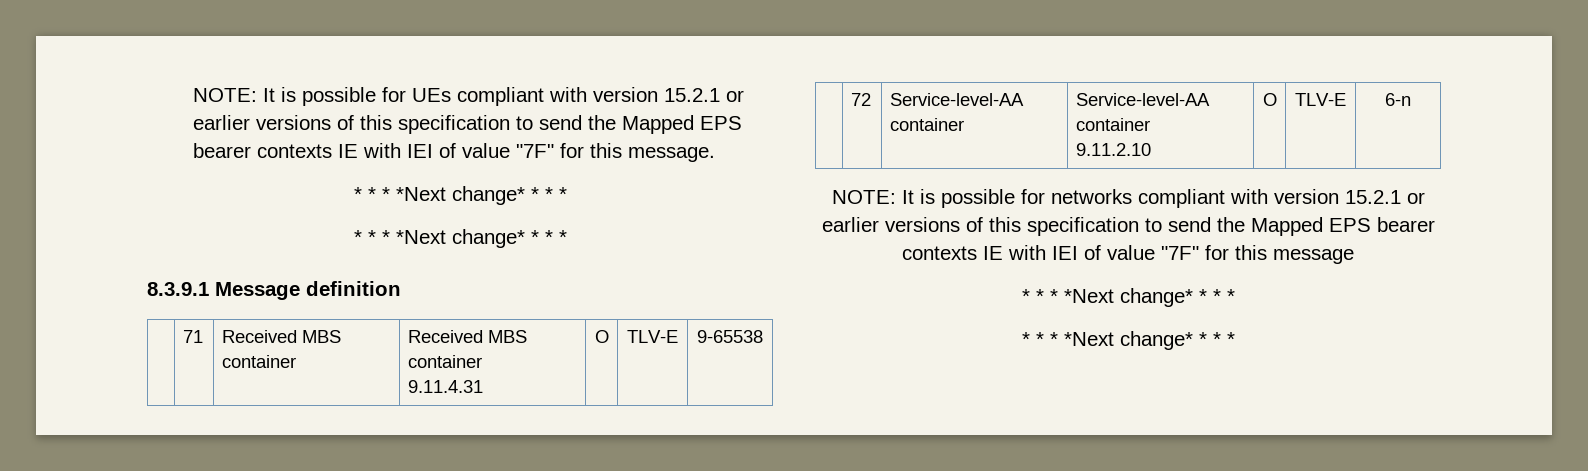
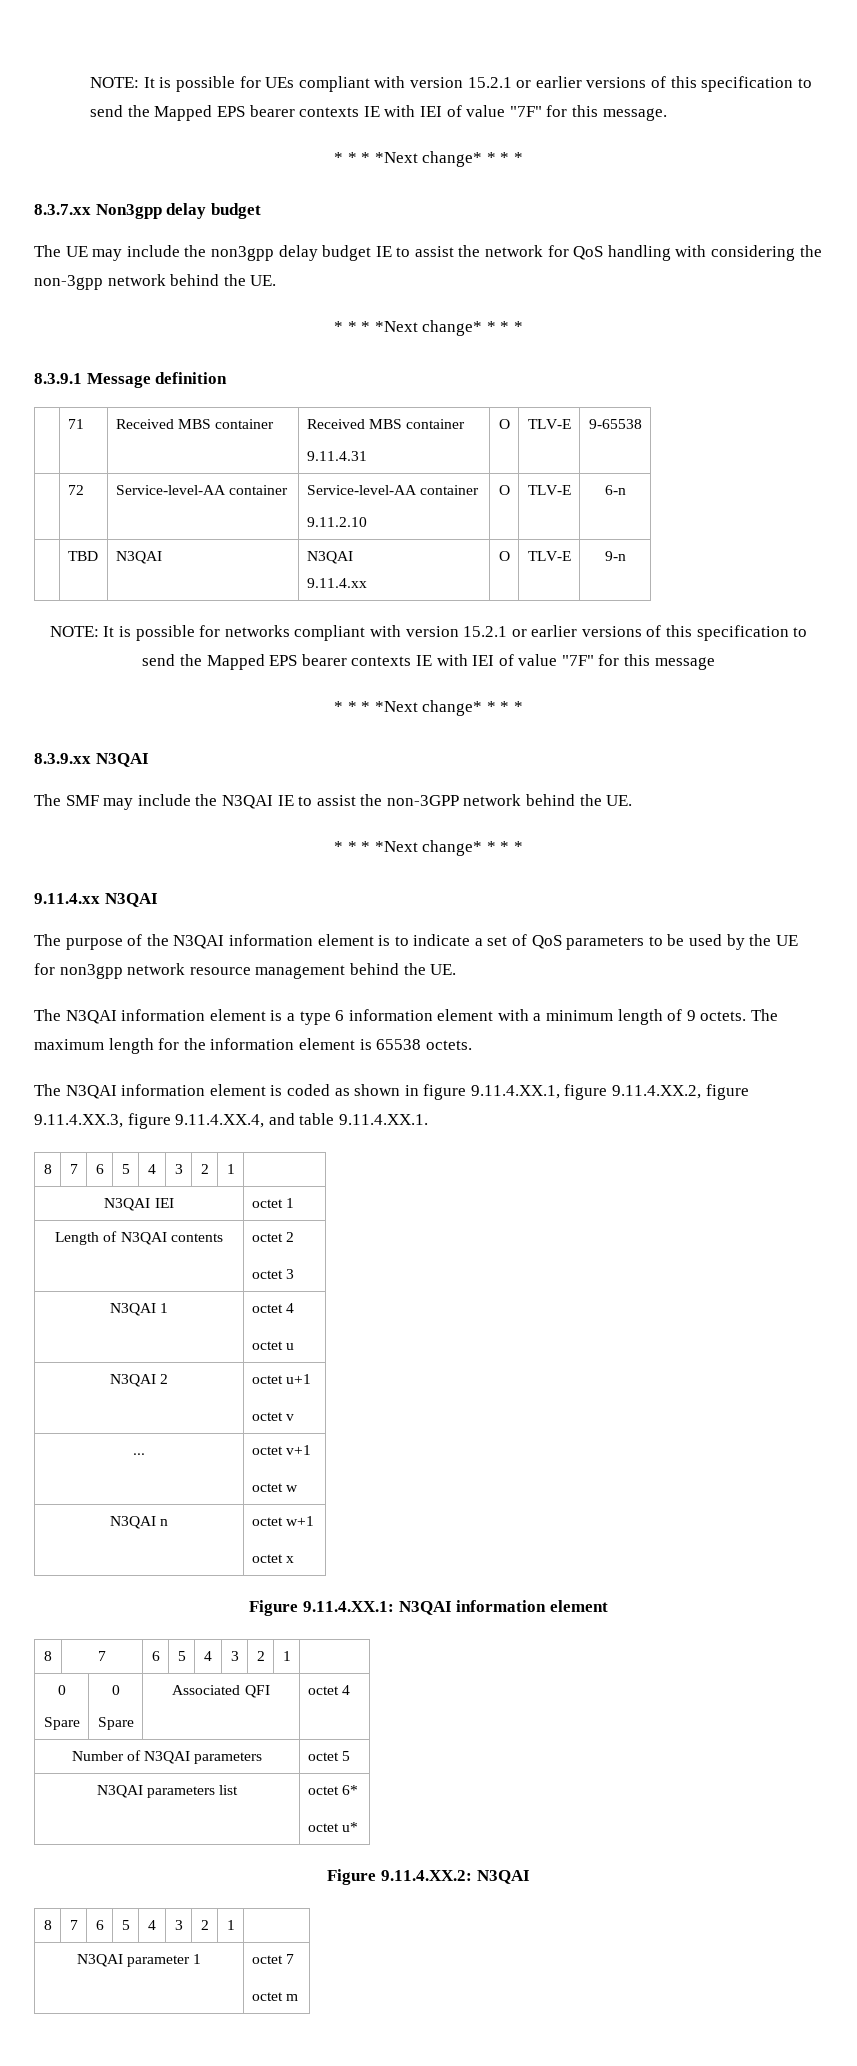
(567, 194) none -> [34,203,261,219] [34,245,822,261] [34,274,277,290] // 8.3.7.xx Non3gpp delay budget // The UE may include the non3gpp delay budget IE to assist the network for QoS handling with considering the non-3gpp network behind the UE.
(1411, 99) none -> [67,551,98,561] [115,551,162,564] [306,551,353,564] [306,578,367,588] [498,551,510,561] [527,551,571,561] [604,551,626,561] // | TBD | N3QAI | N3QAI // 9.11.4.xx | O | TLV-E | 9-n
[1021,331,1235,350] // * * * *Next change* * * * -> [34,753,149,767] [34,794,633,810] [333,840,524,856] [34,893,158,907] [34,934,798,950] [34,963,457,979] [34,1009,779,1025] [34,1038,472,1054] [34,1084,749,1100] [34,1113,428,1129] [43,1164,52,1174] [69,1164,78,1174] [95,1164,104,1174] [121,1164,130,1174] [148,1164,156,1174] [174,1164,183,1174] [200,1164,209,1174] [226,1164,235,1174] [104,1198,174,1211] [251,1198,294,1208] [55,1231,223,1245] [251,1232,294,1242] [251,1269,294,1279] [109,1303,169,1316] [251,1303,294,1313] [251,1341,294,1350] [109,1374,169,1387] [251,1374,311,1384] [251,1412,294,1421] [133,1453,145,1455] [251,1445,311,1455] [251,1483,298,1492] [109,1516,169,1529] [251,1516,314,1526] [251,1554,294,1563] [249,1600,608,1616] [44,1651,52,1661] [98,1651,106,1661] [151,1651,160,1661] [177,1651,186,1661] [204,1651,212,1661] [230,1651,239,1661] [256,1651,265,1661] [282,1651,291,1661] [57,1685,66,1695] [43,1717,80,1730] [111,1685,120,1695] [97,1717,134,1730] [172,1685,270,1698] [307,1685,350,1695] [71,1750,263,1764] [307,1751,350,1761] [96,1785,239,1798] [307,1785,358,1795] [307,1822,358,1832] [327,1869,530,1885] [43,1920,52,1930] [69,1920,78,1930] [95,1920,104,1930] [121,1920,130,1930] [148,1920,156,1930] [174,1920,183,1930] [200,1920,209,1930] [226,1920,235,1930] [76,1954,202,1967] [251,1954,294,1964] [251,1992,298,2001] // 8.3.9.xx N3QAI // The SMF may include the N3QAI IE to assist the non-3GPP network behind the UE. // * * * *Next change* * * * // 9.11.4.xx N3QAI // The purpose of the N3QAI information element is to indicate a set of QoS parameters to be used by the UE for non3gpp network resource management behind the UE. // The N3QAI information element is a type 6 information element with a minimum length of 9 octets. The maximum length for the information element is 65538 octets. // The N3QAI information element is coded as shown in figure 9.11.4.XX.1, figure 9.11.4.XX.2, figure 9.11.4.XX.3, figure 9.11.4.XX.4, and table 9.11.4.XX.1. // 8 | 7 | 6 | 5 | 4 | 3 | 2 | 1 | // N3QAI IEI | octet 1 // Length of N3QAI contents | octet 2 // octet 3 // N3QAI 1 | octet 4 // octet u // N3QAI 2 | octet u+1 // octet v // ... | octet v+1 // octet w // N3QAI n | octet w+1 // octet x // Figure 9.11.4.XX.1: N3QAI information element // 8 | 7 | 6 | 5 | 4 | 3 | 2 | 1 | // 0 // Spare | 0 // Spare | Associated QFI | octet 4 // Number of N3QAI parameters | octet 5 // N3QAI parameters list | octet 6* // octet u* // Figure 9.11.4.XX.2: N3QAI // 8 | 7 | 6 | 5 | 4 | 3 | 2 | 1 | // N3QAI parameter 1 | octet 7 // octet m

